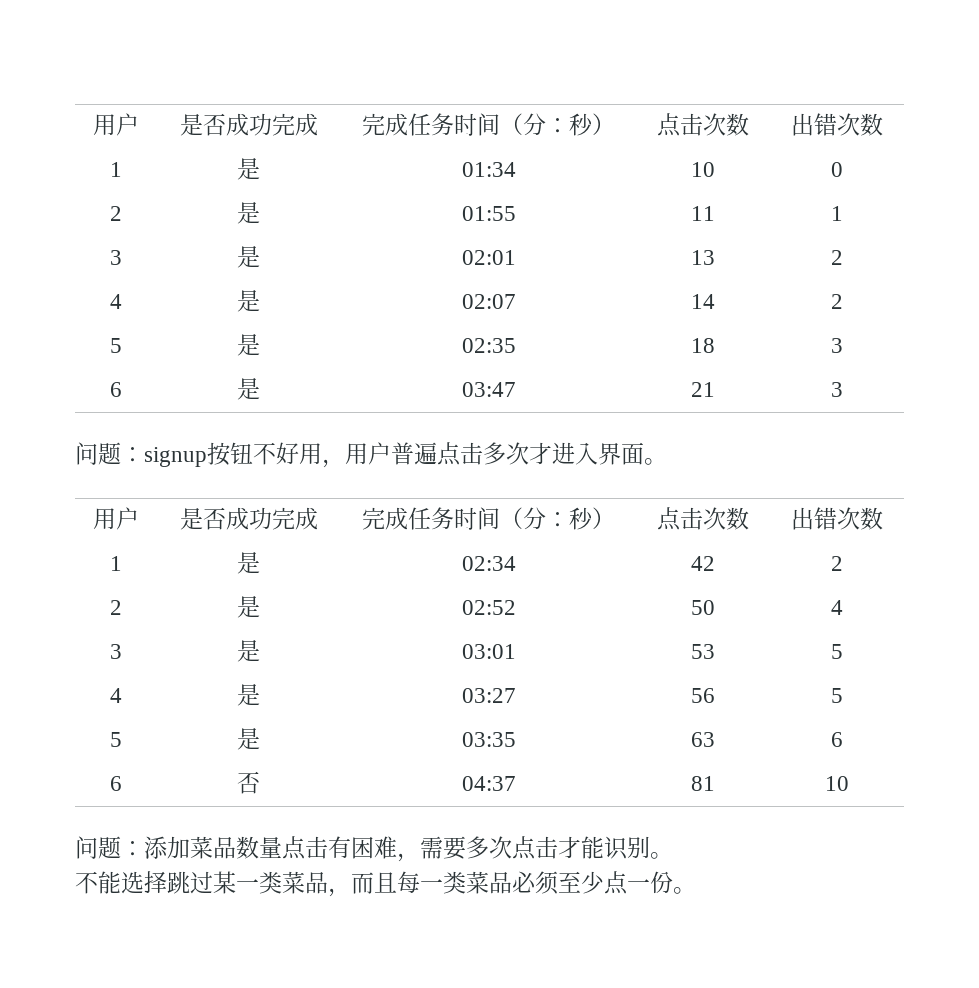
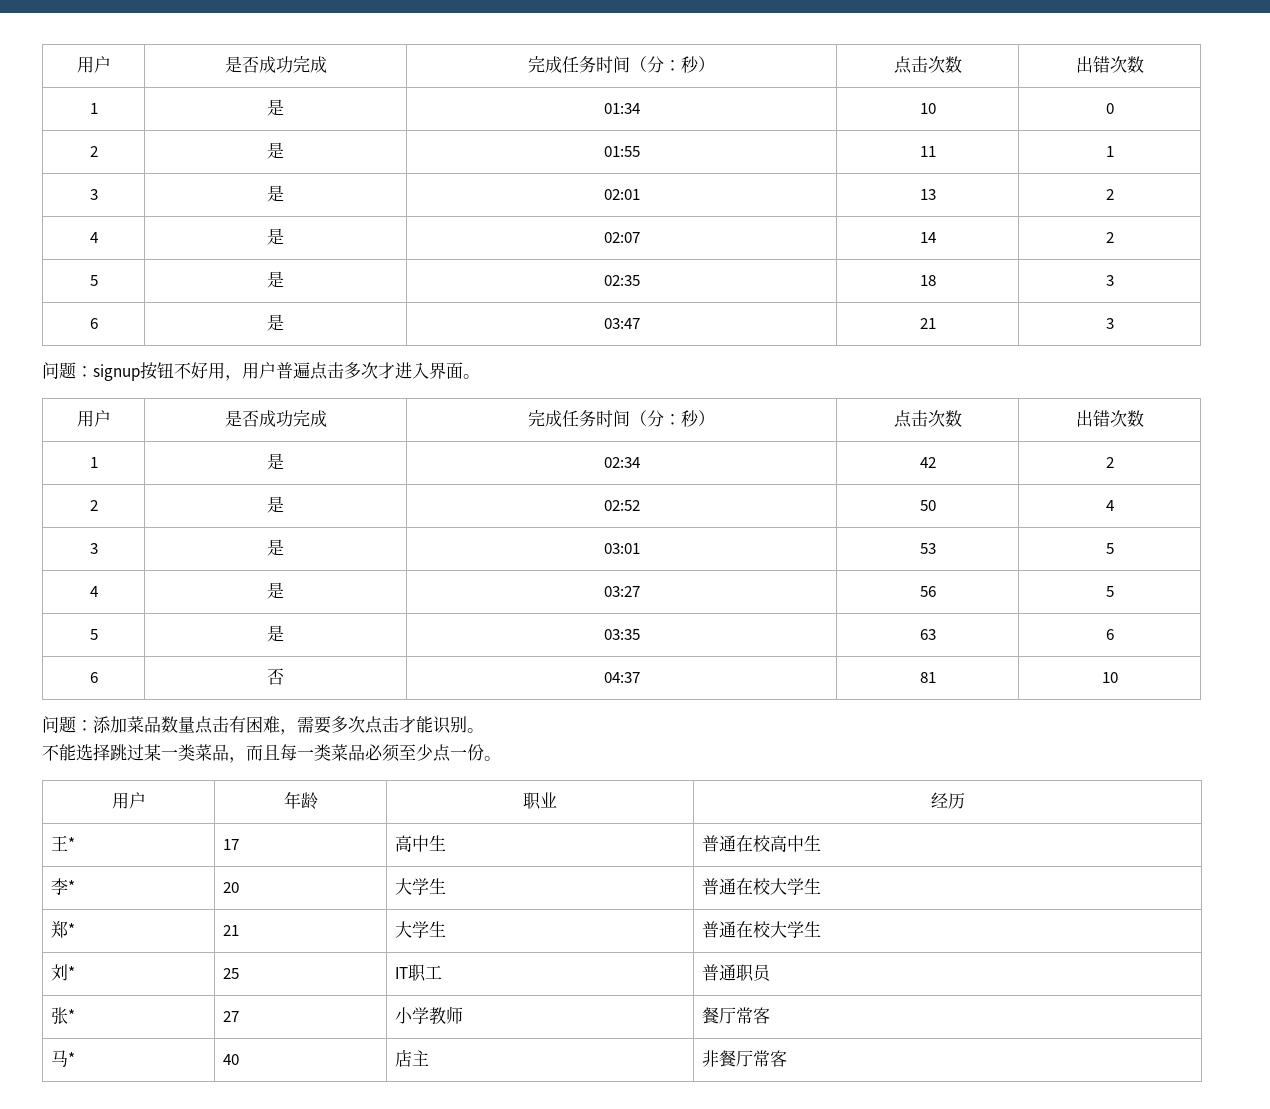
(696, 890) none -> [111,792,146,809] [283,791,318,810] [523,792,557,810] [930,792,965,809] [50,835,75,851] [222,839,239,850] [394,835,446,852] [701,835,821,852] [50,878,75,895] [222,882,239,893] [394,878,446,895] [701,878,821,895] [50,921,75,938] [222,925,239,936] [394,921,446,938] [701,921,821,938] [50,964,75,981] [222,968,239,979] [394,964,442,982] [701,964,772,982] [50,1007,75,1024] [222,1011,239,1022] [394,1006,463,1025] [701,1007,770,1024] [50,1050,75,1067] [222,1054,239,1065] [394,1050,429,1067] [701,1050,787,1067] // 用户 | 年龄 | 职业 | 经历 // 王* | 17 | 高中生 | 普通在校高中生 // 李* | 20 | 大学生 | 普通在校大学生 // 郑* | 21 | 大学生 | 普通在校大学生 // 刘* | 25 | IT职工 | 普通职员 // 张* | 27 | 小学教师 | 餐厅常客 // 马* | 40 | 店主 | 非餐厅常客

